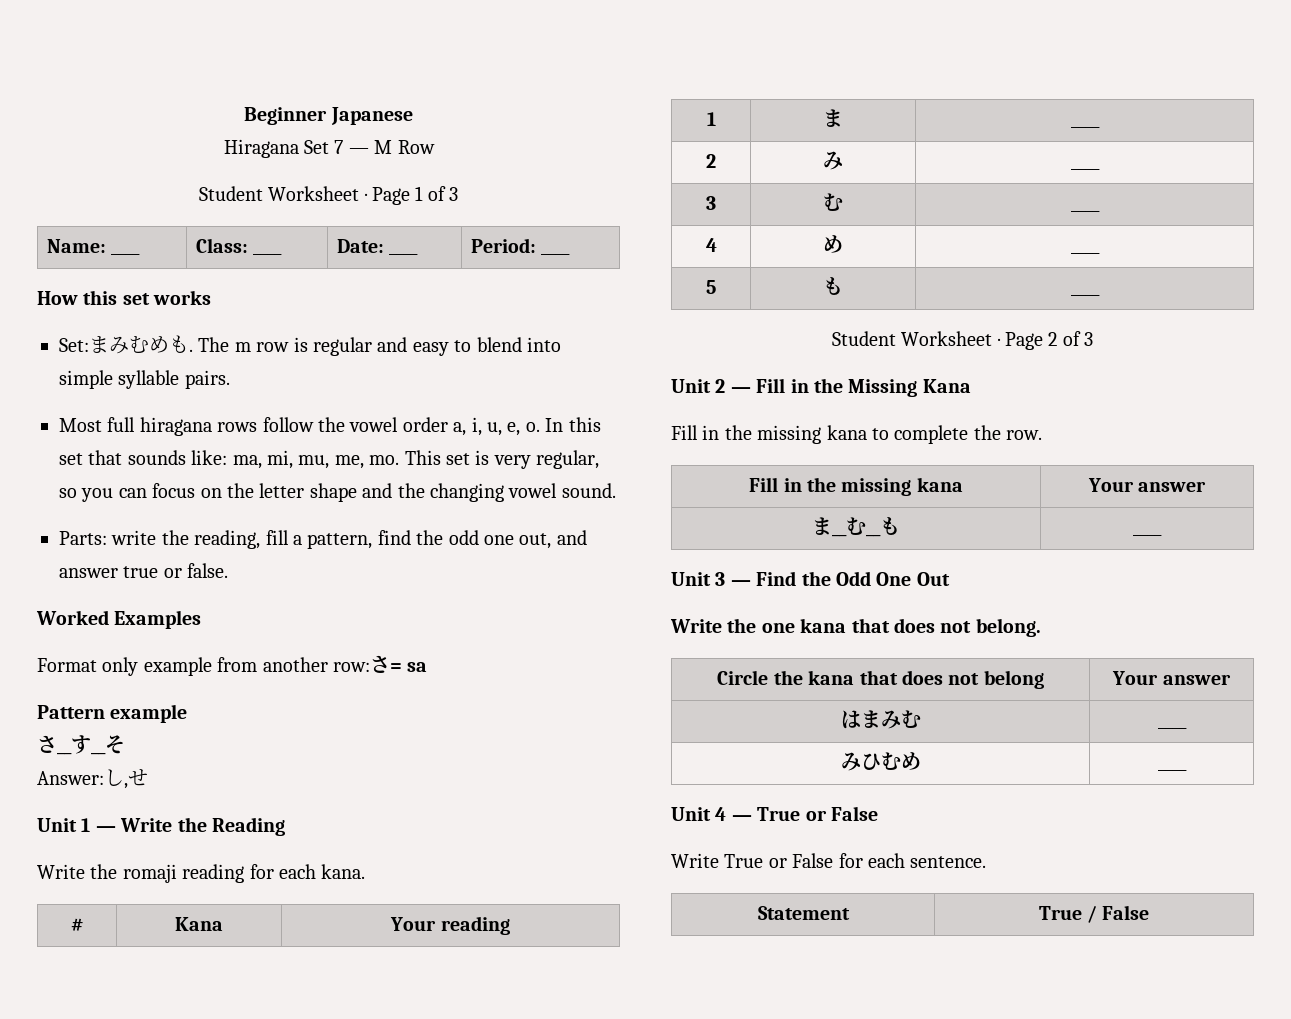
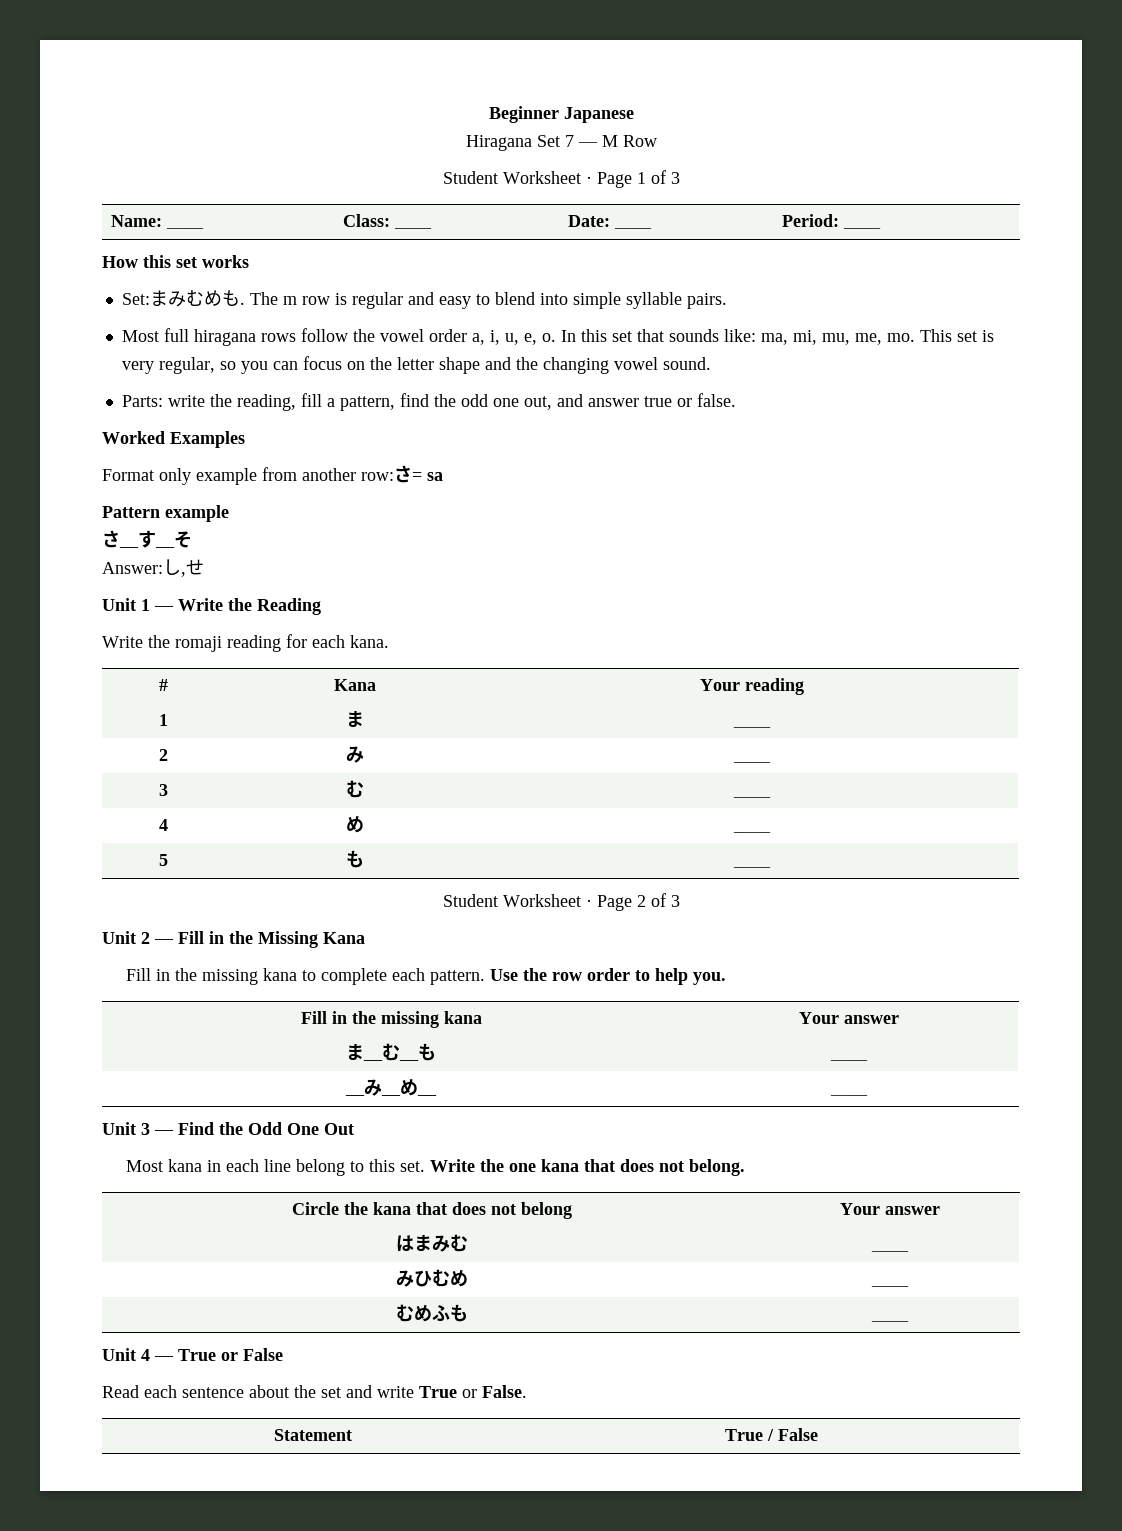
[973,425,1043,440] the row. -> [392,968,727,985] each pattern. Use the row order to help you.
(1162, 535) none -> [345,1079,437,1096] [830,1094,868,1096] // __み__め__ | ____
(950, 579) none -> [126,1159,426,1176] Most kana in each line belong to this set.
(1187, 770) none -> [395,1304,468,1322] [871,1320,909,1322] // むめふも | ____
[671,853,987,868] Write True or False for each sentence. -> [102,1385,527,1398] Read each sentence about the set and write True or False.

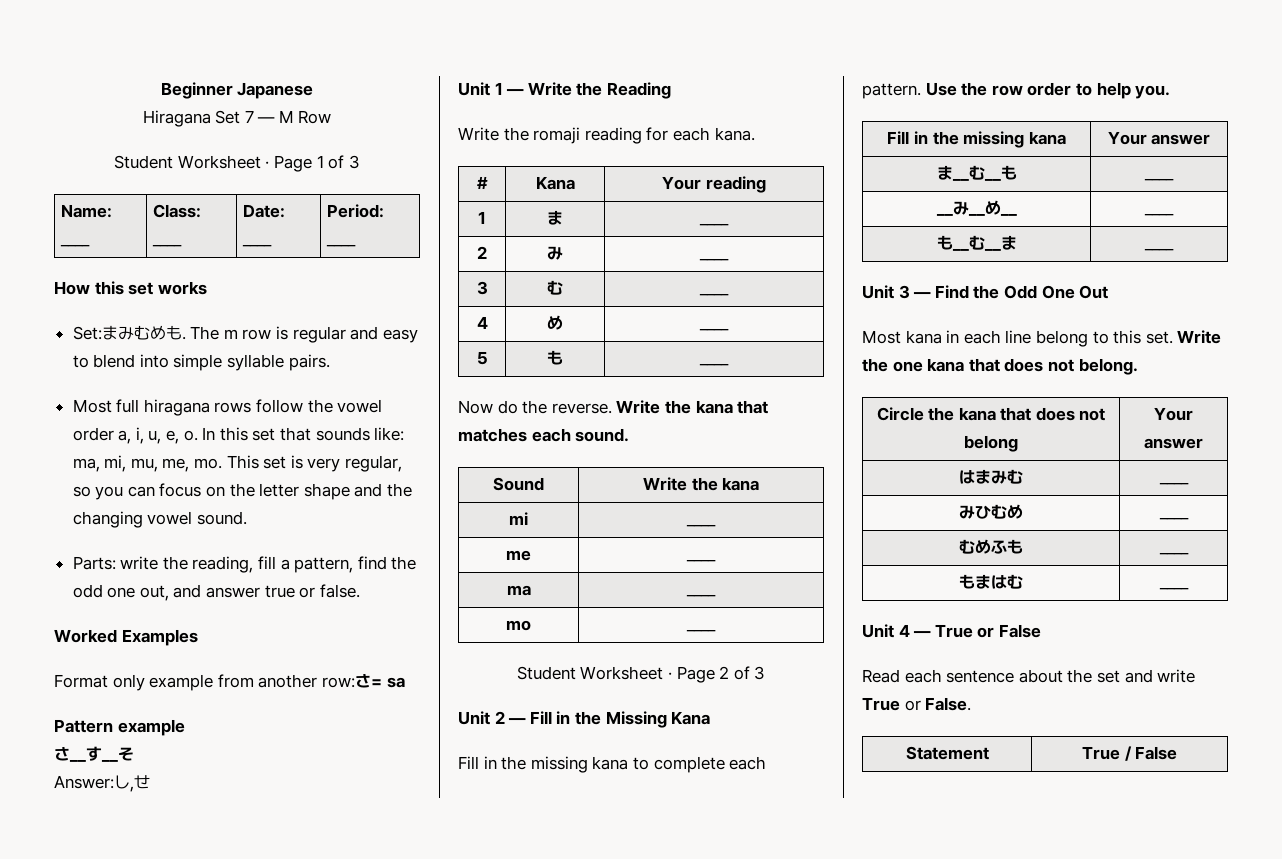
(771, 867) none -> [458,400,769,414] [458,428,630,442] [493,477,544,491] [642,477,760,491] [509,512,528,525] [686,525,716,527] [506,550,531,561] [686,560,716,562] [506,585,531,596] [686,595,716,597] [506,620,531,631] [686,630,716,632] // Now do the reverse. Write the kana that matches each sound. // Sound | Write the kana // mi | ____ // me | ____ // ma | ____ // mo | ____
(868, 1095) none -> [936,235,1017,251] [1144,249,1174,251] // も__む__ま | ____
(909, 1321) none -> [959,574,1023,589] [1158,588,1189,590] // もまはむ | ____

